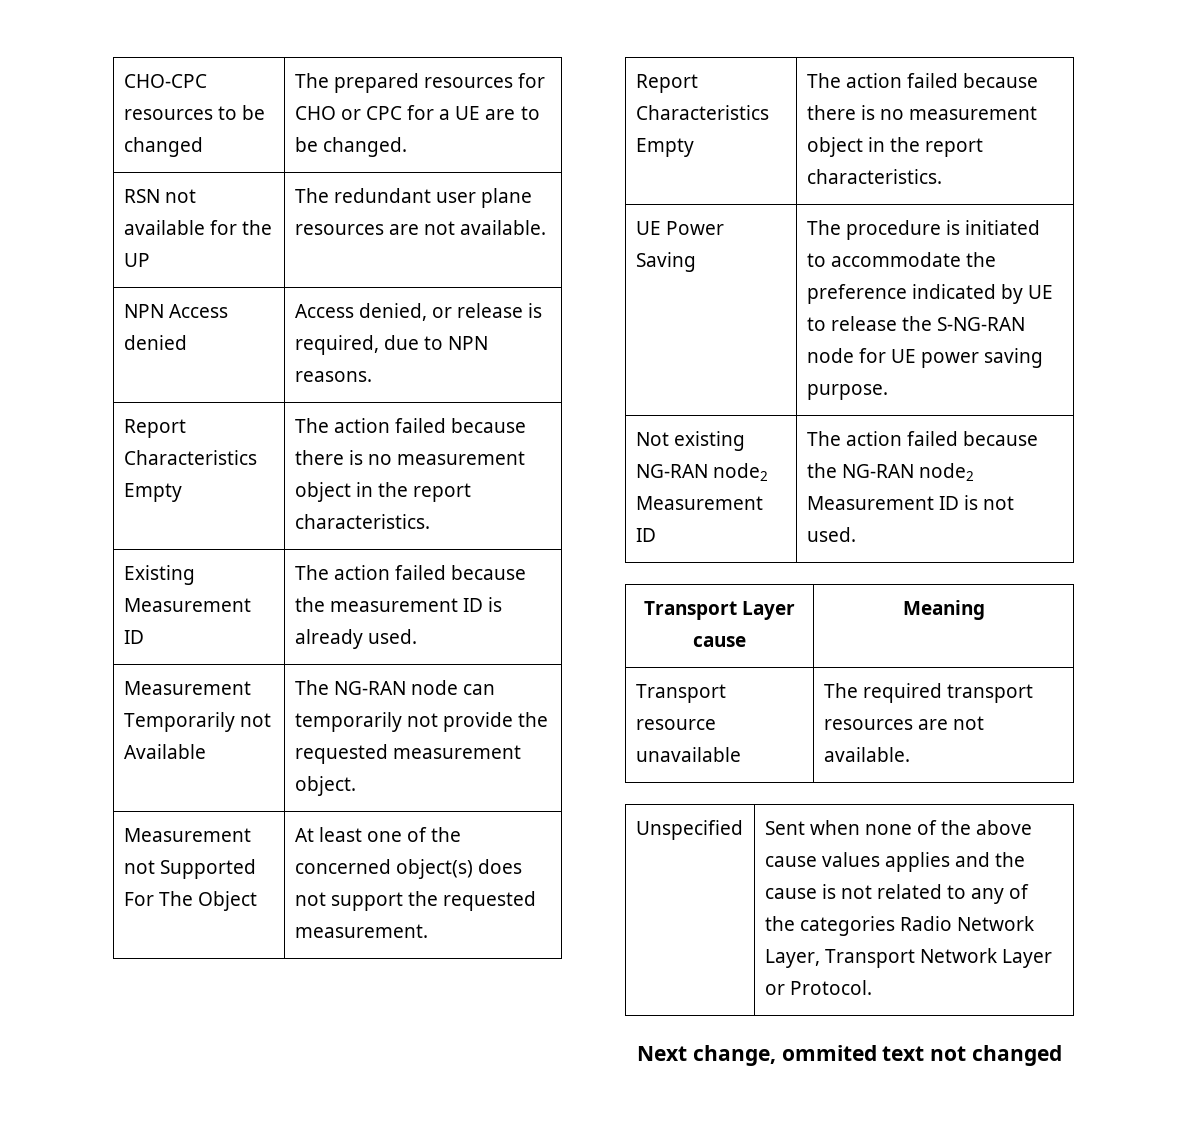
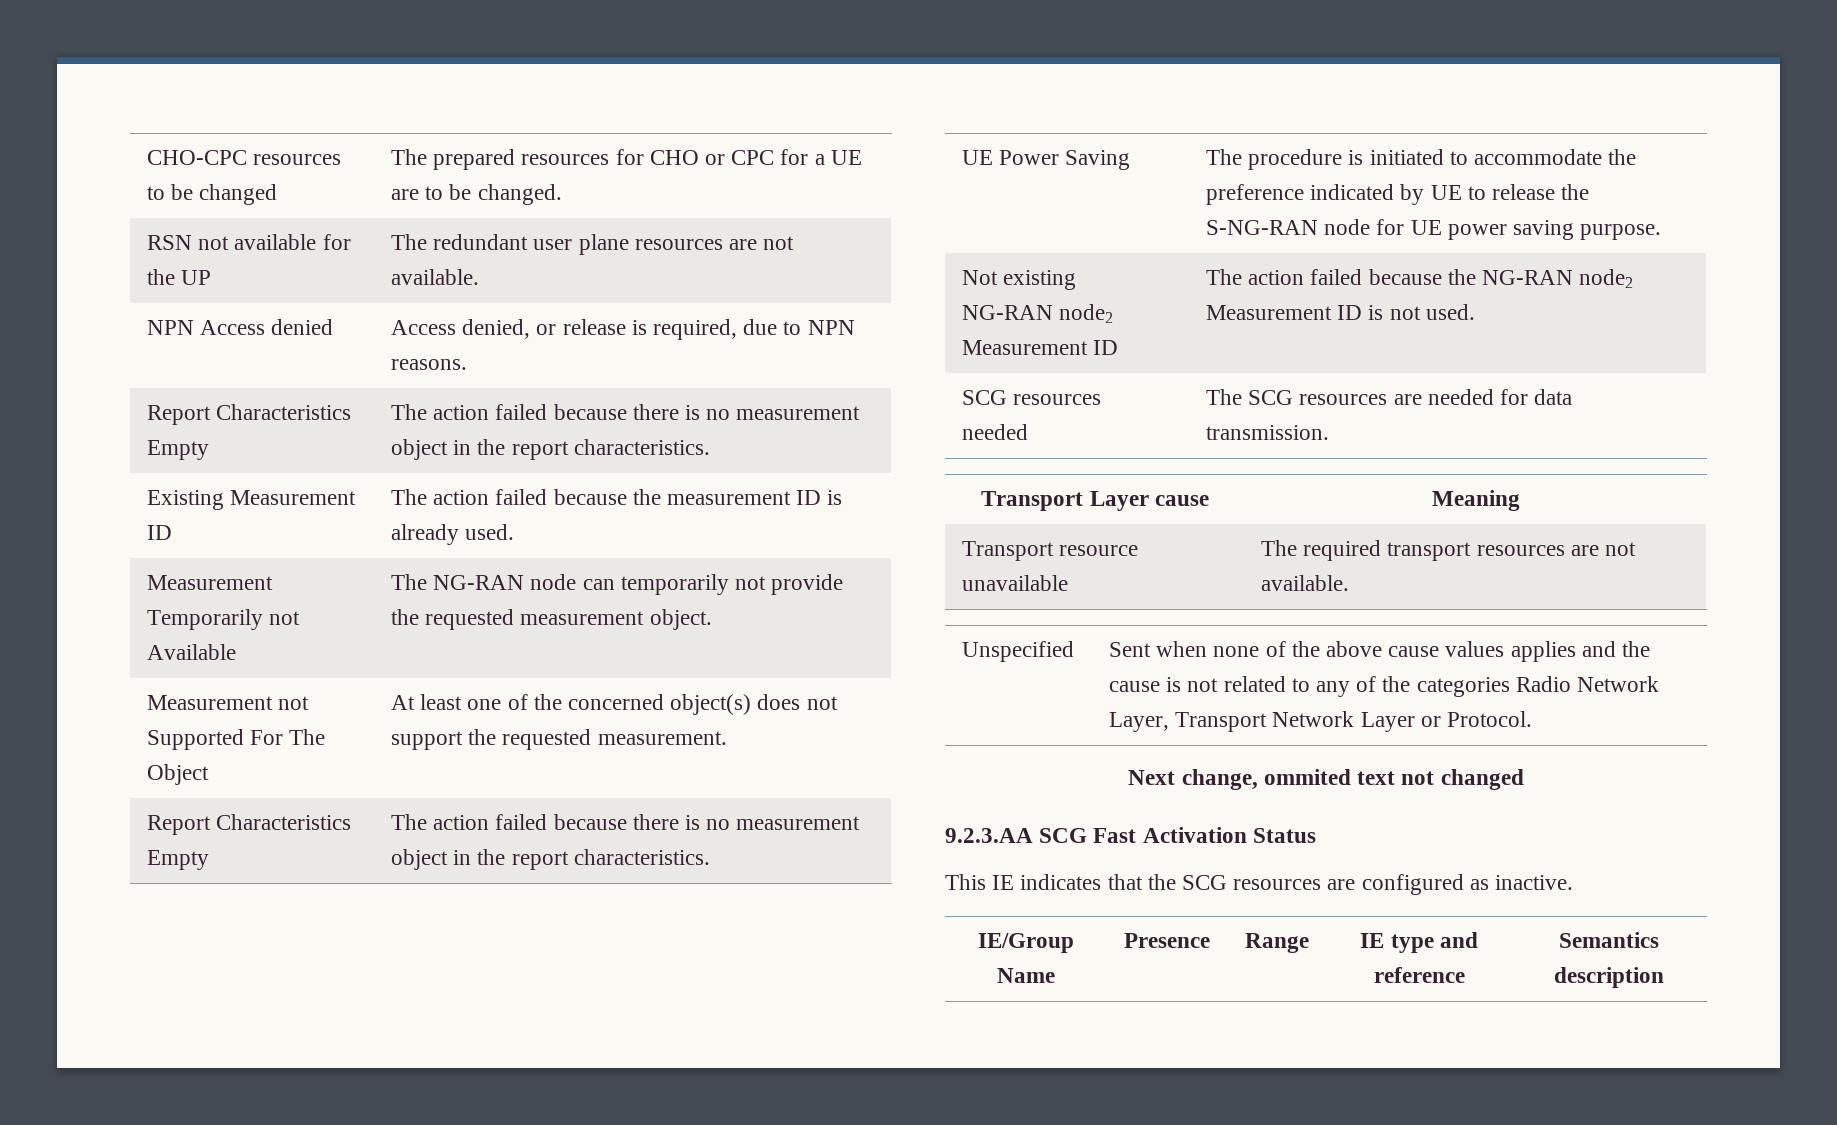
(856, 534) none -> [962,390,1102,405] [962,424,1029,440] [1206,389,1573,405] [1206,425,1330,440] // SCG resources needed | The SCG resources are needed for data transmission.
(1062, 1055) none -> [945,827,1316,843] [945,874,1574,895] [978,933,1074,953] [997,968,1055,983] [1124,933,1210,948] [1245,933,1309,953] [1360,932,1478,953] [1373,967,1465,983] [1559,932,1659,948] [1554,967,1664,988] // 9.2.3.AA SCG Fast Activation Status // This IE indicates that the SCG resources are configured as inactive. // IE/Group Name | Presence | Range | IE type and reference | Semantics description

